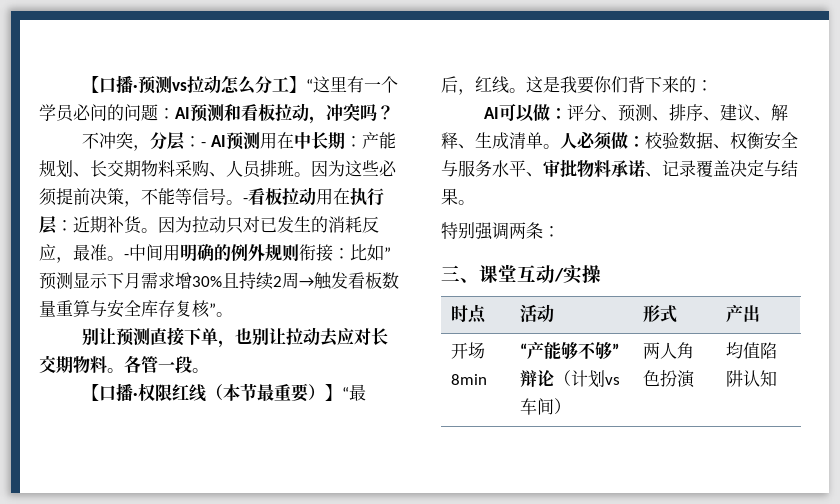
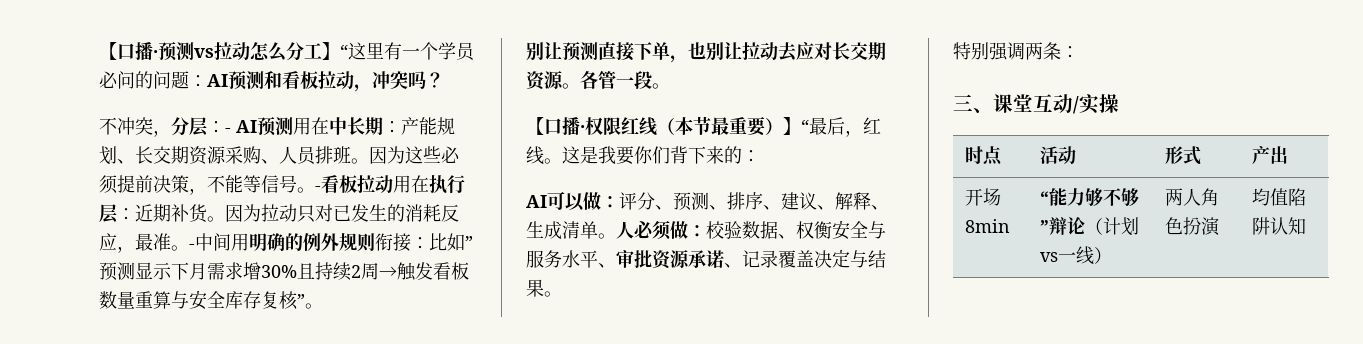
[141,160,175,177] 物料 -> [189,146,226,165] 资源
[73,356,107,373] 物料 -> [526,71,564,90] 资源
[577,160,611,177] 物料 -> [652,250,690,269] 资源
[527,342,562,360] 产能 -> [1048,188,1085,206] 能力
[520,398,555,415] 车间 -> [1057,246,1094,265] 一线

